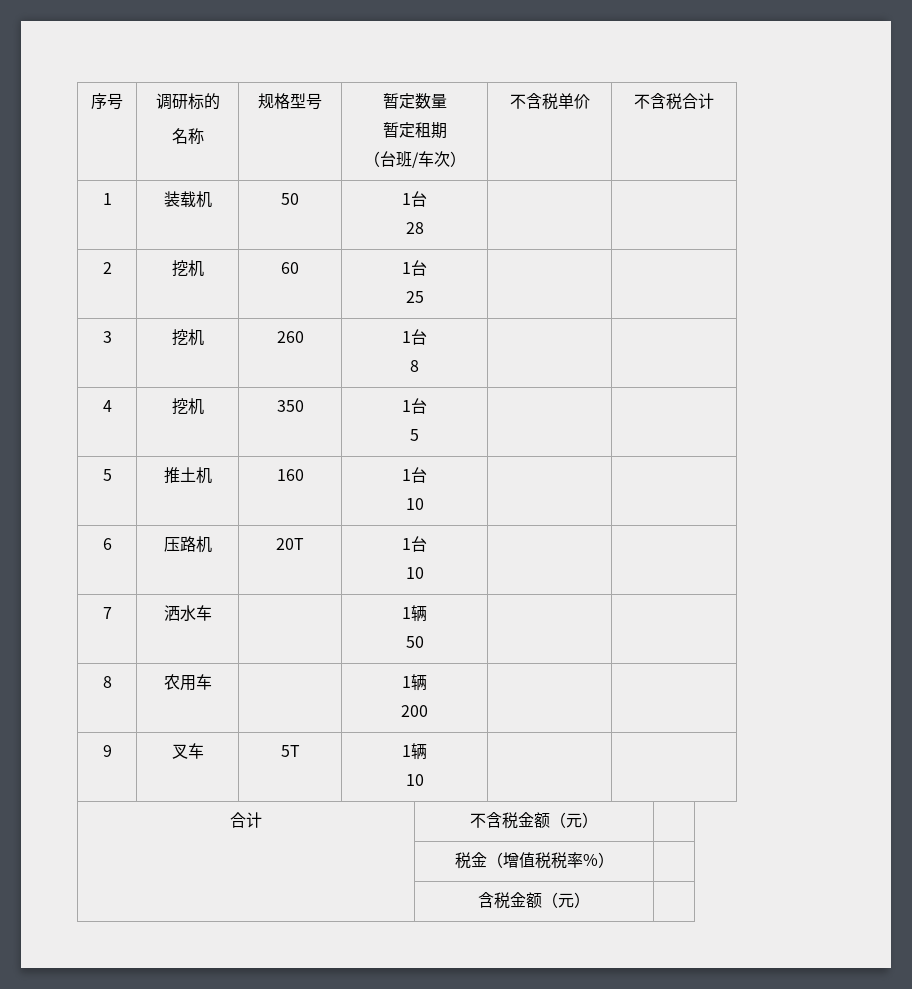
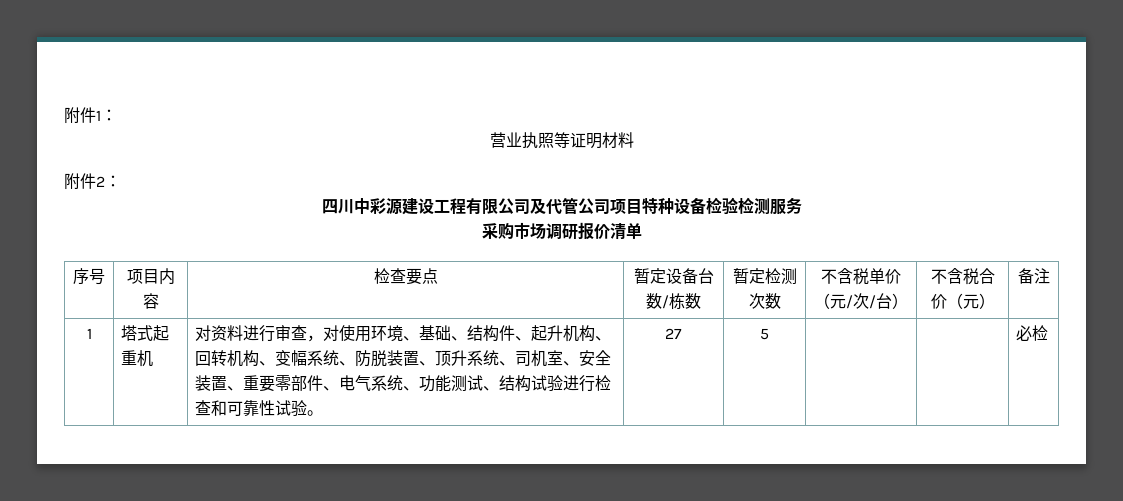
[91,93,123,110] [155,93,220,110] [171,128,204,144] [258,93,322,110] [382,93,447,109] [382,122,447,139] [363,151,466,168] [509,93,590,110] [634,93,714,110] [102,193,112,205] [163,191,212,208] [281,193,299,205] [402,191,427,207] [405,222,424,234] [102,262,112,274] [171,260,204,277] [281,262,299,274] [402,260,427,276] [405,291,424,303] [102,331,112,343] [171,329,204,346] [276,331,304,343] [402,329,427,345] [410,360,419,372] [102,400,112,412] [171,398,204,415] [276,400,304,412] [402,398,427,414] [410,429,419,441] [102,469,112,481] [163,467,212,484] [276,469,304,481] [402,467,427,483] [405,498,424,510] [102,538,112,550] [163,536,212,553] [276,538,304,550] [402,536,427,552] [405,567,424,579] [102,607,112,619] [163,605,212,621] [402,605,427,622] [405,636,424,648] [102,676,112,688] [163,674,212,691] [402,674,427,691] [401,705,428,717] [102,745,112,757] [171,743,204,759] [280,745,300,757] [402,743,427,760] [405,774,424,786] [230,812,262,828] [470,812,598,829] [454,852,614,869] [478,892,590,909] 序号 | 调研标的 // 名称 | 规格型号 | 暂定数量 // 暂定租期 // （台班/车次） | 不含税单价 | 不含税合计 // 1 | 装载机 | 50 | 1台 // 28 | | // 2 | 挖机 | 60 | 1台 // 25 | | // 3 | 挖机 | 260 | 1台 // 8 | | // 4 | 挖机 | 350 | 1台 // 5 | | // 5 | 推土机 | 160 | 1台 // 10 | | // 6 | 压路机 | 20T | 1台 // 10 | | // 7 | 洒水车 | | 1辆 // 50 | | // 8 | 农用车 | | 1辆 // 200 | | // 9 | 叉车 | 5T | 1辆 // 10 | | // 合计 | 不含税金额（元） | // | 税金（增值税税率%） | // | 含税金额（元） | -> [64,107,117,124] [489,132,634,149] [64,173,121,190] [321,197,802,215] [481,222,642,240] [73,268,105,285] [126,268,175,285] [142,293,159,309] [373,268,438,285] [633,268,714,284] [646,293,701,310] [732,268,797,285] [748,293,781,309] [821,268,901,285] [814,293,908,309] [930,268,995,285] [930,293,995,309] [1017,268,1050,284] [86,328,92,339] [121,325,170,341] [121,350,154,367] [195,325,612,342] [195,350,612,367] [195,375,612,392] [195,400,324,417] [665,328,682,339] [760,328,769,340] [1016,325,1049,341] 附件1： // 营业执照等证明材料 // 附件2： // 四川中彩源建设工程有限公司及代管公司项目特种设备检验检测服务 // 采购市场调研报价清单 // 序号 | 项目内容 | 检查要点 | 暂定设备台数/栋数 | 暂定检测次数 | 不含税单价（元/次/台） | 不含税合价（元） | 备注 // 1 | 塔式起重机 | 对资料进行审查，对使用环境、基础、结构件、起升机构、回转机构、变幅系统、防脱装置、顶升系统、司机室、安全装置、重要零部件、电气系统、功能测试、结构试验进行检查和可靠性试验。 | 27 | 5 | | | 必检

